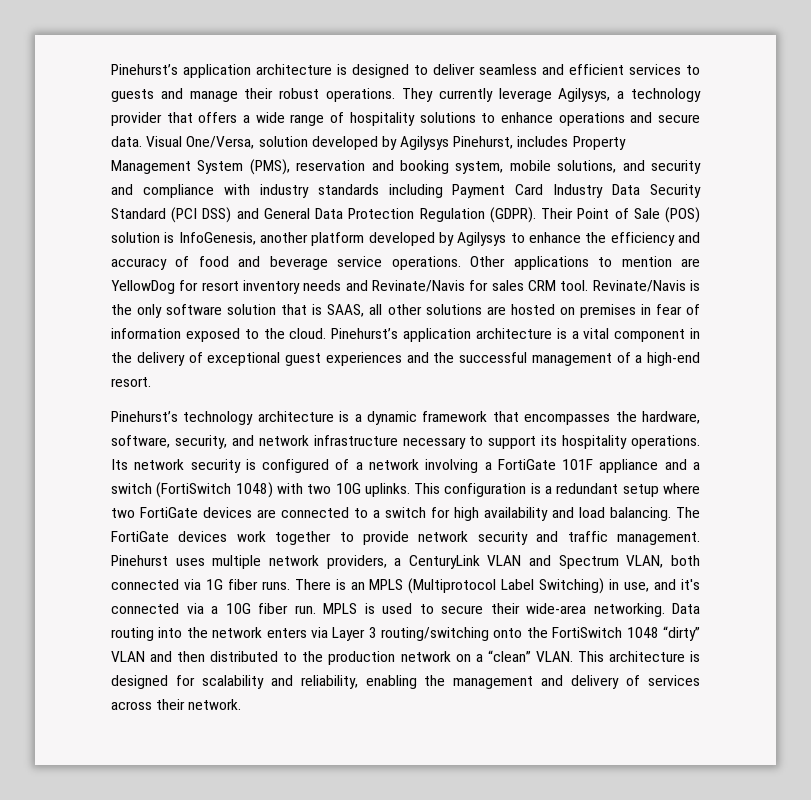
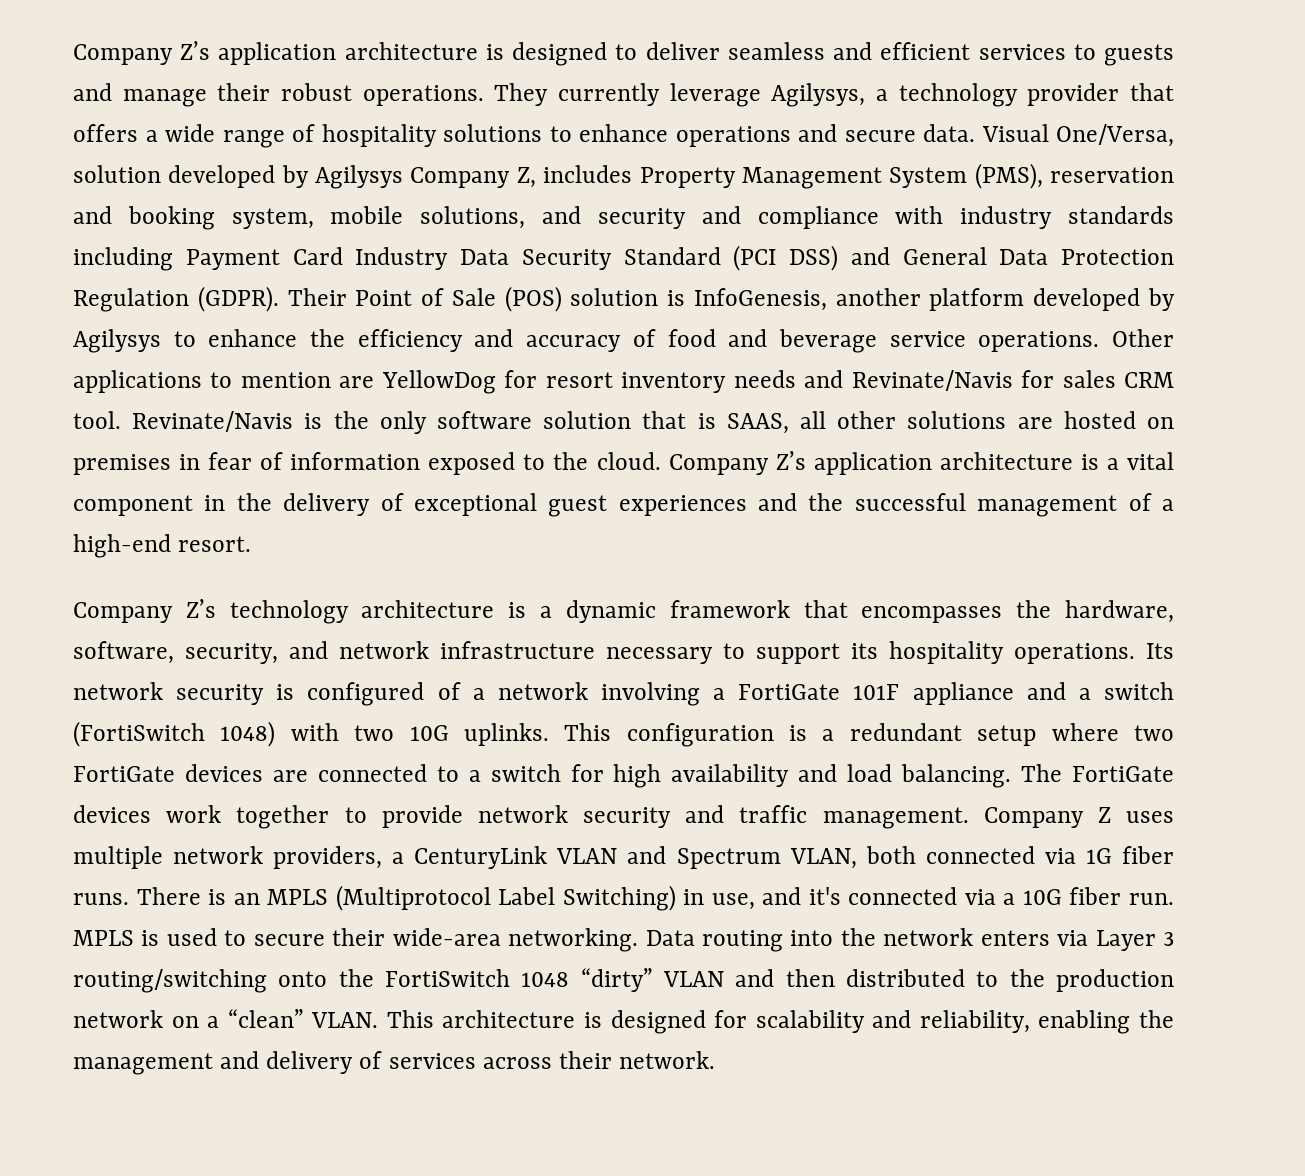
[111,64,178,75] Pinehurst’s -> [73,41,211,65] Company Z’s
[453,136,514,149] Pinehurst, -> [410,167,536,188] Company Z,
[331,328,399,339] Pinehurst’s -> [668,451,806,475] Company Z’s
[111,411,178,422] Pinehurst’s -> [73,599,216,623] Company Z’s
[111,555,168,566] Pinehurst -> [983,807,1111,828] Company Z

